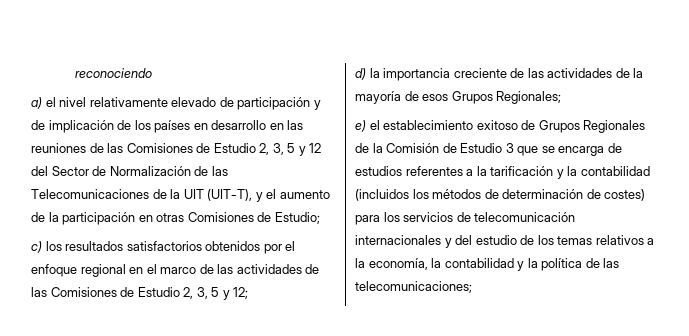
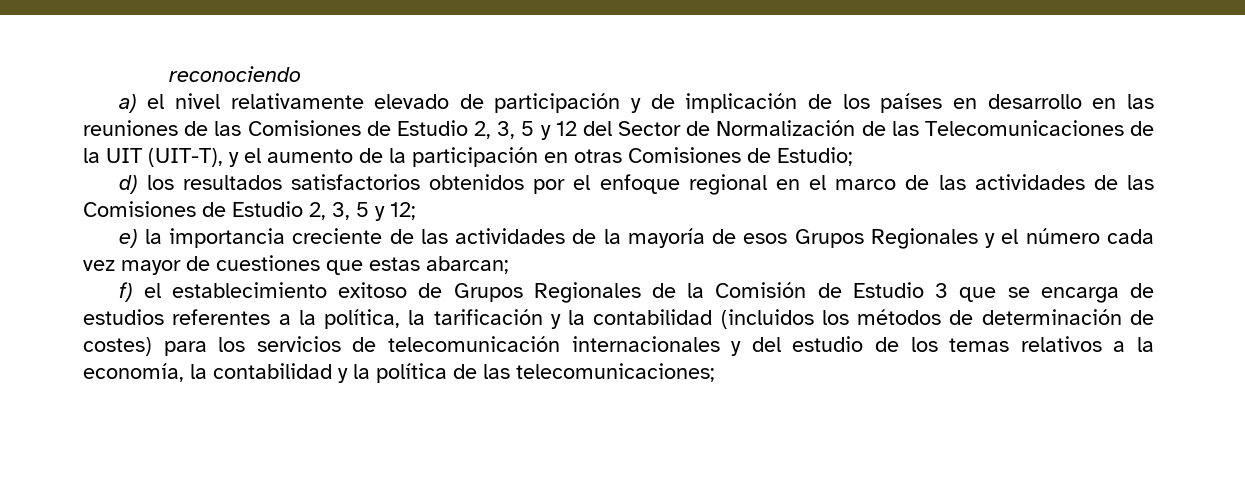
[31,241,42,253] c) -> [118,175,138,194] d)
[355,68,366,80] d) -> [118,229,138,248] e)
[496,91,562,104] [355,120,366,132] Regionales; // e) -> [870,228,1155,249] [83,255,509,275] [118,282,133,302] Regionales y el número cada vez mayor de cuestiones que estas abarcan; // f)
(487, 171) none -> [324,309,426,329] política, la

